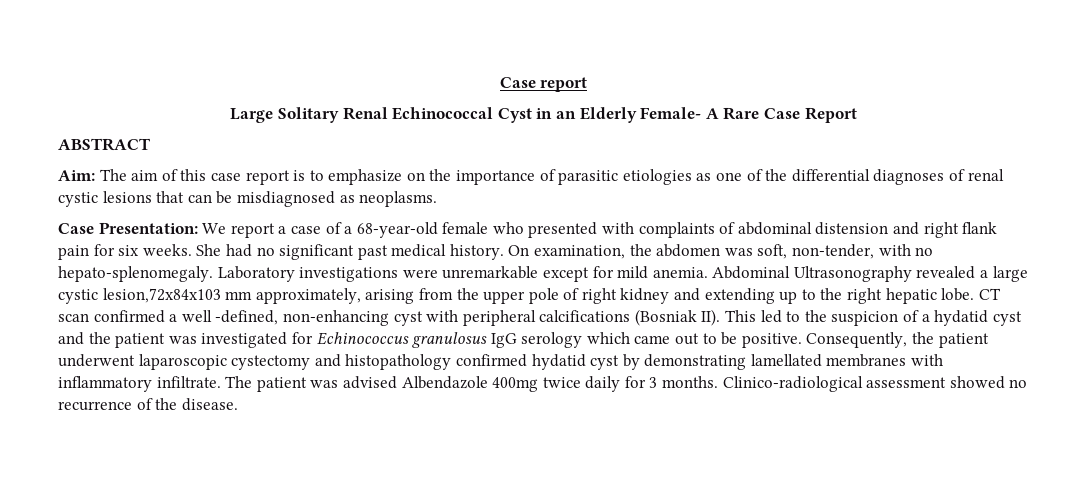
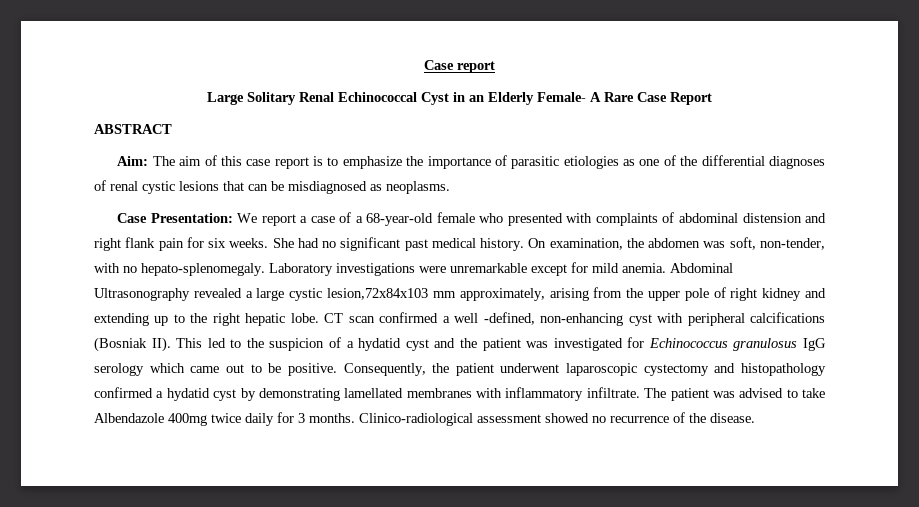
[406,172,425,181] on -> (402, 162) none
(527, 360) none -> [156,391,164,398] a
(397, 382) none -> [786,388,825,398] to take

